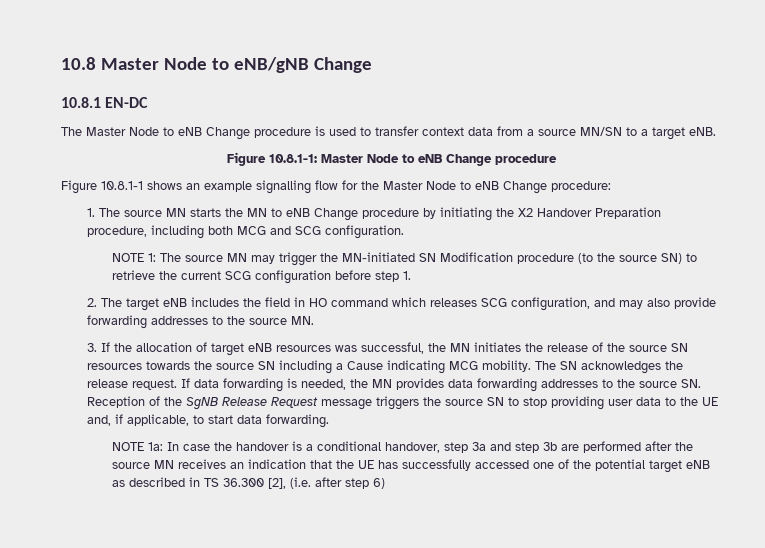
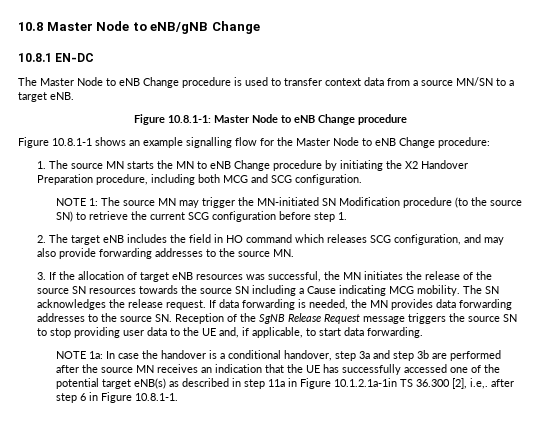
[686,460,711,469] eNB -> [134,378,167,389] eNB(s)
(201, 482) none -> [244,378,398,389] step 11a in Figure 10.1.2.1a-1in
[290,477,312,489] (i.e. -> [470,378,489,389] i.e,.
[373,478,386,489] 6) -> [80,392,179,403] 6 in Figure 10.8.1-1.

